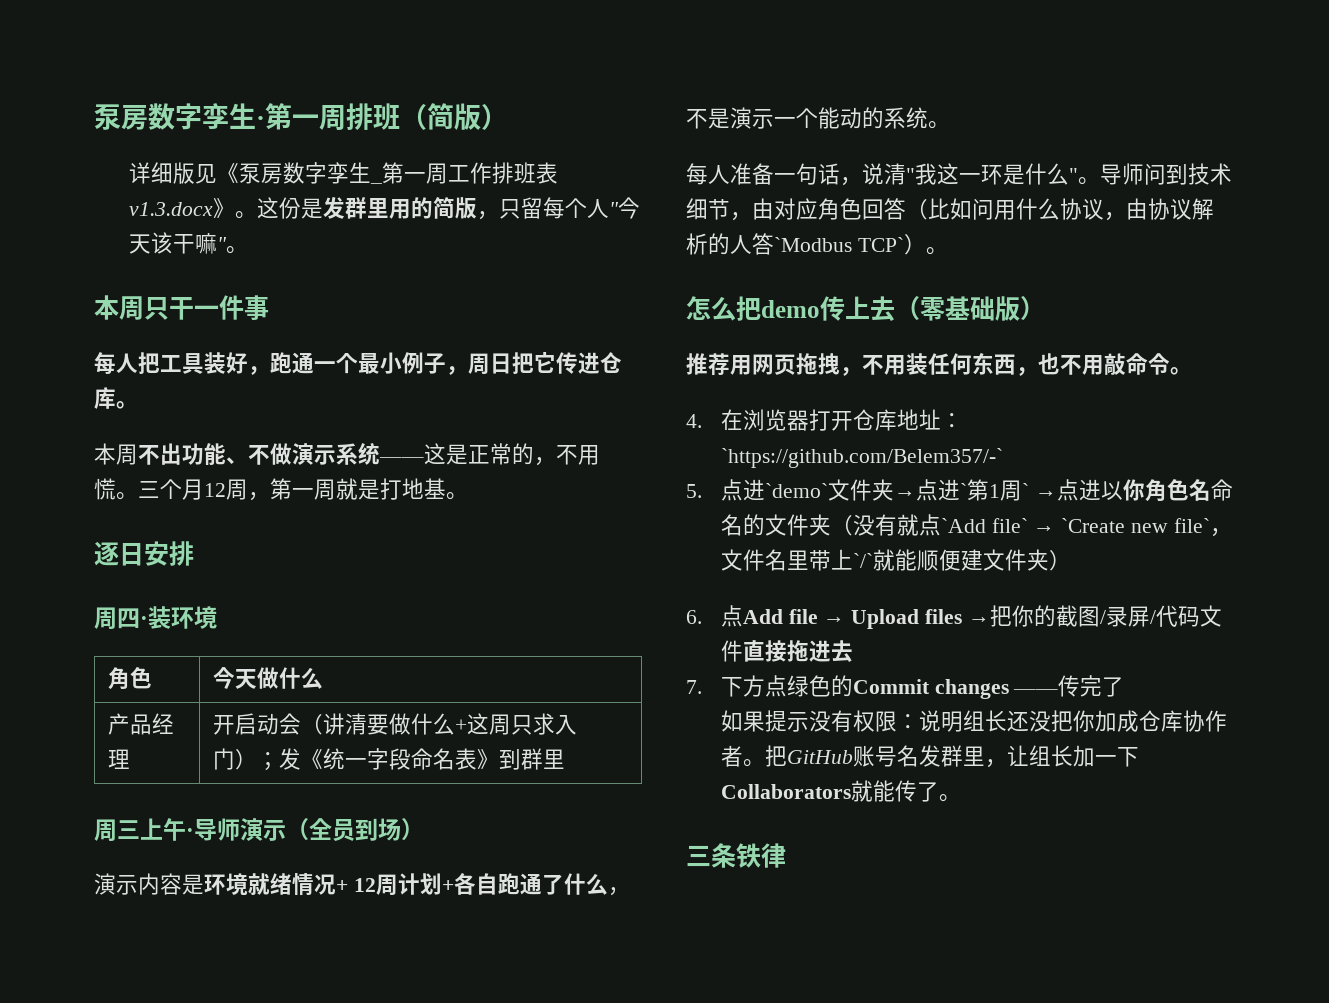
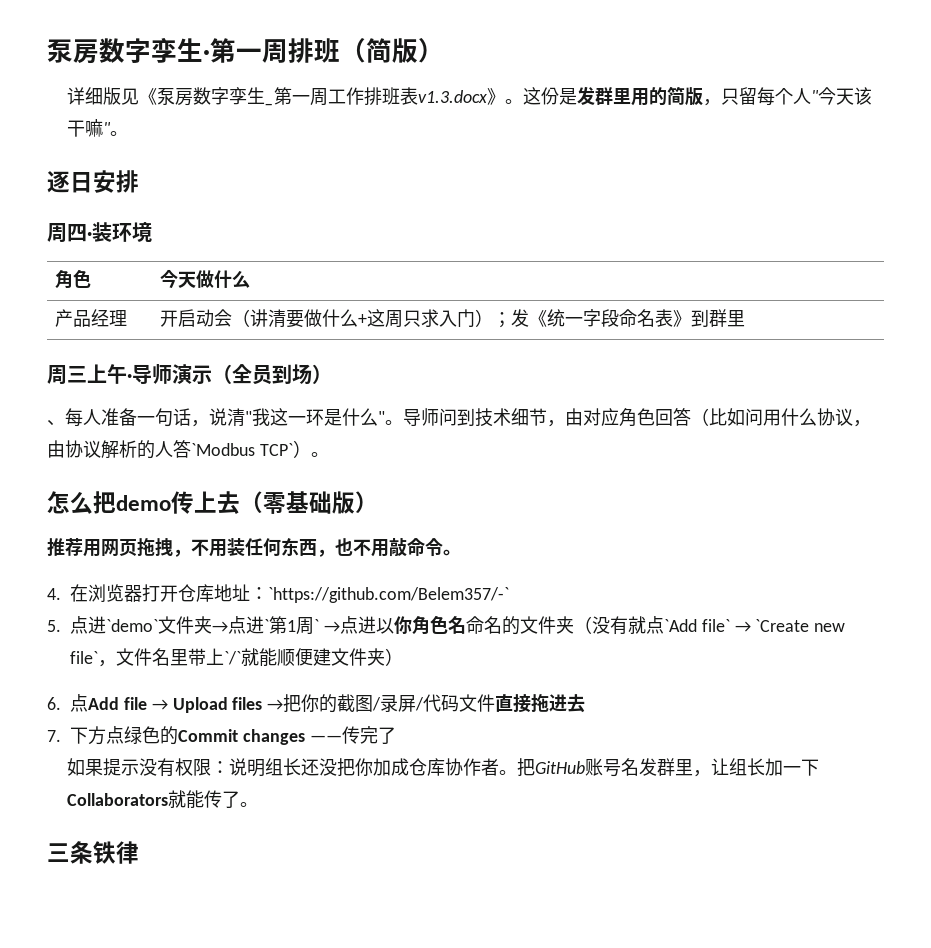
[94,295,269,320] [94,352,622,375] [94,387,138,409] [94,442,600,466] [94,478,468,501] // 本周只干一件事 // 每人把工具装好，跑通一个最小例子，周日把它传进仓库。 // 本周不出功能、不做演示系统——这是正常的，不用慌。三个月12周，第一周就是打地基。 -> (129, 133) none
[94,873,630,896] [686,107,950,129] 演示内容是环境就绪情况+ 12周计划+各自跑通了什么，不是演示一个能动的系统。 // -> [47,420,65,426] 、

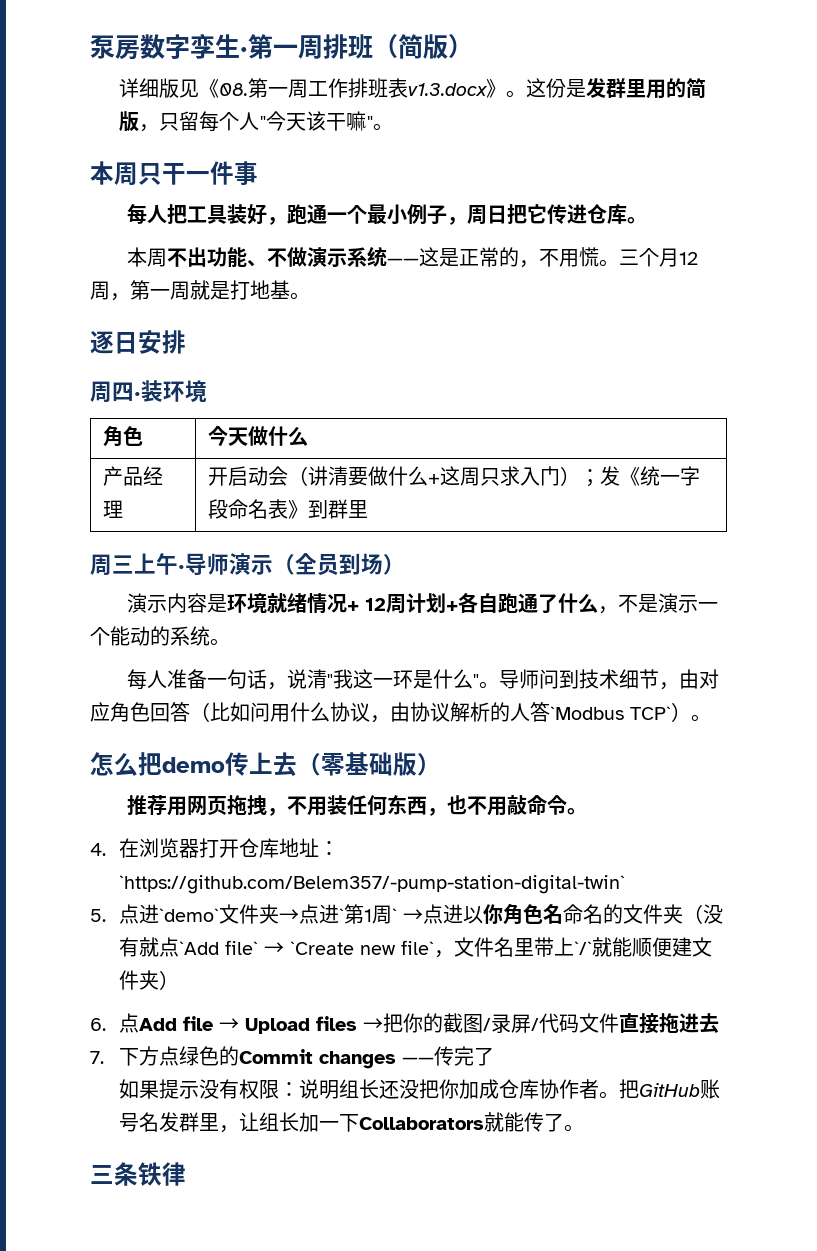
[157,87,275,106] 泵房数字孪生_ -> [218,83,248,96] 08.
(129, 133) none -> [90,161,258,185] [127,203,648,225] [127,246,699,268] [90,280,310,301] // 本周只干一件事 // 每人把工具装好，跑通一个最小例子，周日把它传进仓库。 // 本周不出功能、不做演示系统——这是正常的，不用慌。三个月12周，第一周就是打地基。
[47,420,65,426] 、 -> [127,592,719,614] [90,626,230,646] 演示内容是环境就绪情况+ 12周计划+各自跑通了什么，不是演示一个能动的系统。 //
[268,587,509,603] `https://github.com/Belem357/-` -> [118,875,625,894] `https://github.com/Belem357/-pump-station-digital-twin`

